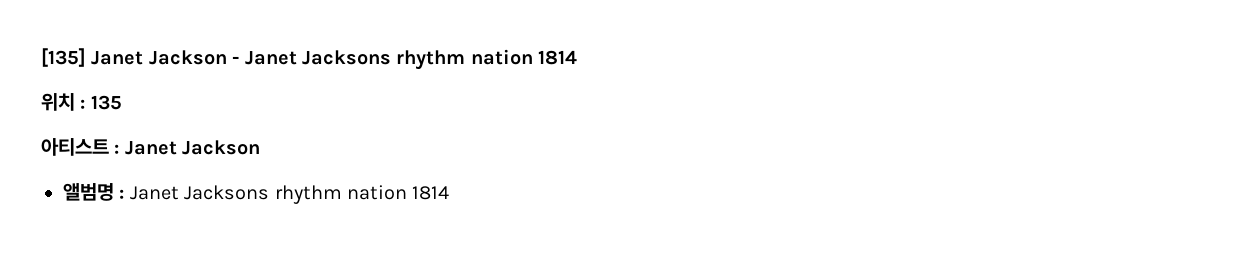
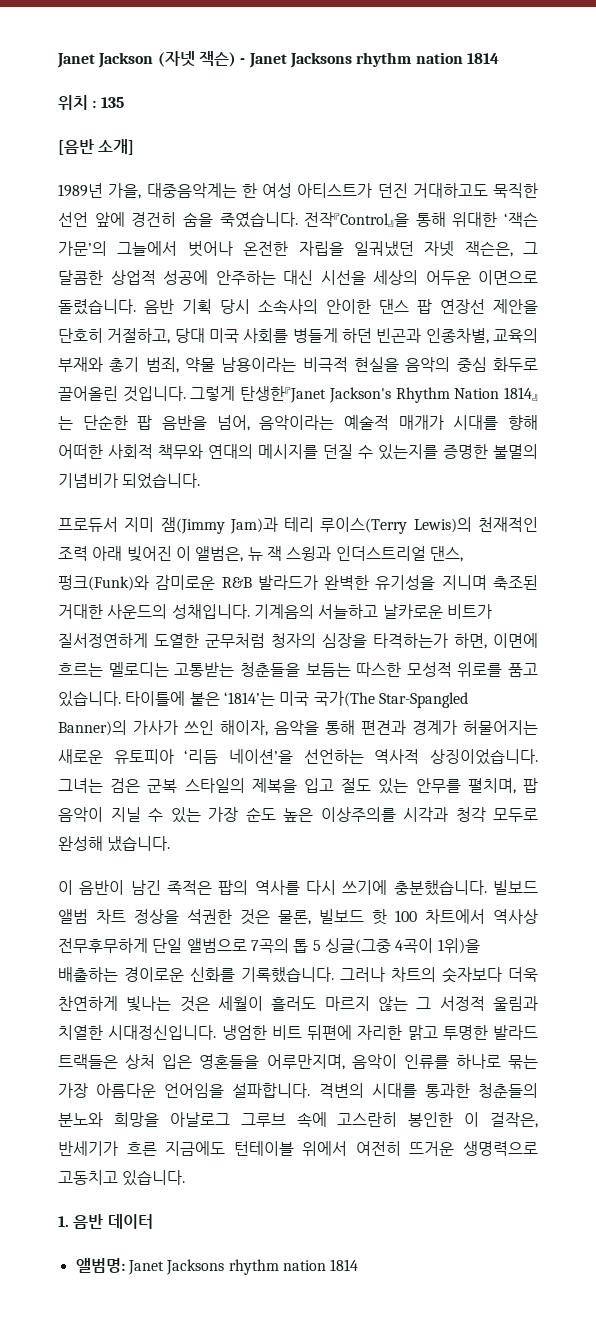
[41,48,227,67] [135] Janet Jackson -> [57,51,236,68] Janet Jackson (자넷 잭슨)
[41,138,261,156] [63,183,125,201] 아티스트 : Janet Jackson // 앨범명 : -> [58,139,135,155] [58,183,538,199] [58,212,538,228] [58,241,538,257] [58,270,538,285] [58,299,538,315] [58,328,538,344] [58,357,538,373] [58,386,538,403] [58,415,538,431] [58,444,538,460] [58,473,201,489] [58,517,538,534] [58,546,463,562] [58,575,538,591] [58,604,492,619] [58,633,538,649] [58,662,538,677] [58,691,468,708] [58,720,538,736] [58,749,539,765] [58,778,538,794] [58,807,538,823] [58,836,171,852] [58,880,538,896] [58,909,538,925] [58,938,480,954] [58,967,538,983] [58,996,538,1012] [58,1025,538,1040] [58,1054,538,1070] [58,1083,539,1098] [58,1112,538,1128] [58,1141,538,1156] [58,1170,186,1186] [58,1214,153,1229] [75,1258,125,1273] [음반 소개] // 1989년 가을, 대중음악계는 한 여성 아티스트가 던진 거대하고도 묵직한 선언 앞에 경건히 숨을 죽였습니다. 전작『Control』을 통해 위대한 ‘잭슨 가문’의 그늘에서 벗어나 온전한 자립을 일궈냈던 자넷 잭슨은, 그 달콤한 상업적 성공에 안주하는 대신 시선을 세상의 어두운 이면으로 돌렸습니다. 음반 기획 당시 소속사의 안이한 댄스 팝 연장선 제안을 단호히 거절하고, 당대 미국 사회를 병들게 하던 빈곤과 인종차별, 교육의 부재와 총기 범죄, 약물 남용이라는 비극적 현실을 음악의 중심 화두로 끌어올린 것입니다. 그렇게 탄생한『Janet Jackson's Rhythm Nation 1814』는 단순한 팝 음반을 넘어, 음악이라는 예술적 매개가 시대를 향해 어떠한 사회적 책무와 연대의 메시지를 던질 수 있는지를 증명한 불멸의 기념비가 되었습니다. // 프로듀서 지미 잼(Jimmy Jam)과 테리 루이스(Terry Lewis)의 천재적인 조력 아래 빚어진 이 앨범은, 뉴 잭 스윙과 인더스트리얼 댄스, 펑크(Funk)와 감미로운 R&B 발라드가 완벽한 유기성을 지니며 축조된 거대한 사운드의 성채입니다. 기계음의 서늘하고 날카로운 비트가 질서정연하게 도열한 군무처럼 청자의 심장을 타격하는가 하면, 이면에 흐르는 멜로디는 고통받는 청춘들을 보듬는 따스한 모성적 위로를 품고 있습니다. 타이틀에 붙은 ‘1814’는 미국 국가(The Star-Spangled Banner)의 가사가 쓰인 해이자, 음악을 통해 편견과 경계가 허물어지는 새로운 유토피아 ‘리듬 네이션’을 선언하는 역사적 상징이었습니다. 그녀는 검은 군복 스타일의 제복을 입고 절도 있는 안무를 펼치며, 팝 음악이 지닐 수 있는 가장 순도 높은 이상주의를 시각과 청각 모두로 완성해 냈습니다. // 이 음반이 남긴 족적은 팝의 역사를 다시 쓰기에 충분했습니다. 빌보드 앨범 차트 정상을 석권한 것은 물론, 빌보드 핫 100 차트에서 역사상 전무후무하게 단일 앨범으로 7곡의 톱 5 싱글(그중 4곡이 1위)을 배출하는 경이로운 신화를 기록했습니다. 그러나 차트의 숫자보다 더욱 찬연하게 빛나는 것은 세월이 흘러도 마르지 않는 그 서정적 울림과 치열한 시대정신입니다. 냉엄한 비트 뒤편에 자리한 맑고 투명한 발라드 트랙들은 상처 입은 영혼들을 어루만지며, 음악이 인류를 하나로 묶는 가장 아름다운 언어임을 설파합니다. 격변의 시대를 통과한 청춘들의 분노와 희망을 아날로그 그루브 속에 고스란히 봉인한 이 걸작은, 반세기가 흐른 지금에도 턴테이블 위에서 여전히 뜨거운 생명력으로 고동치고 있습니다. // 1. 음반 데이터 // 앨범명:

